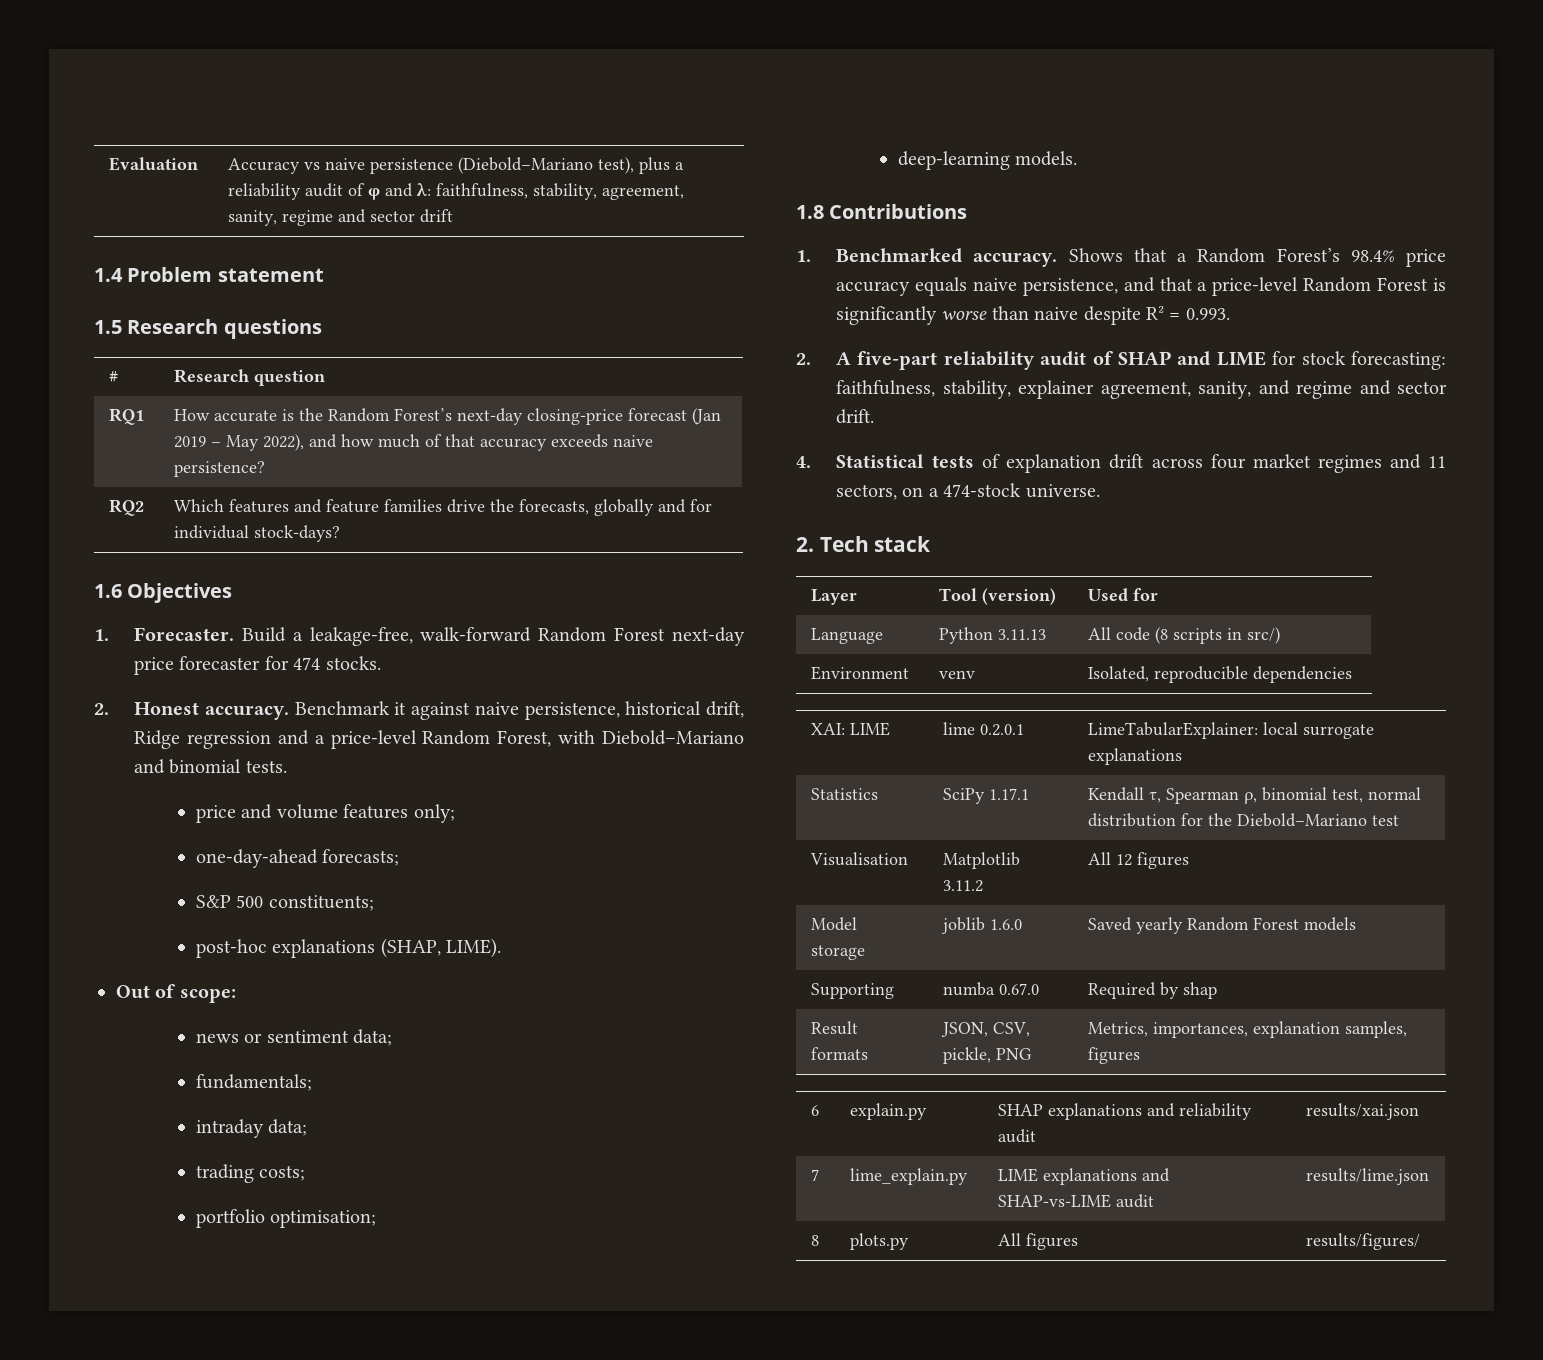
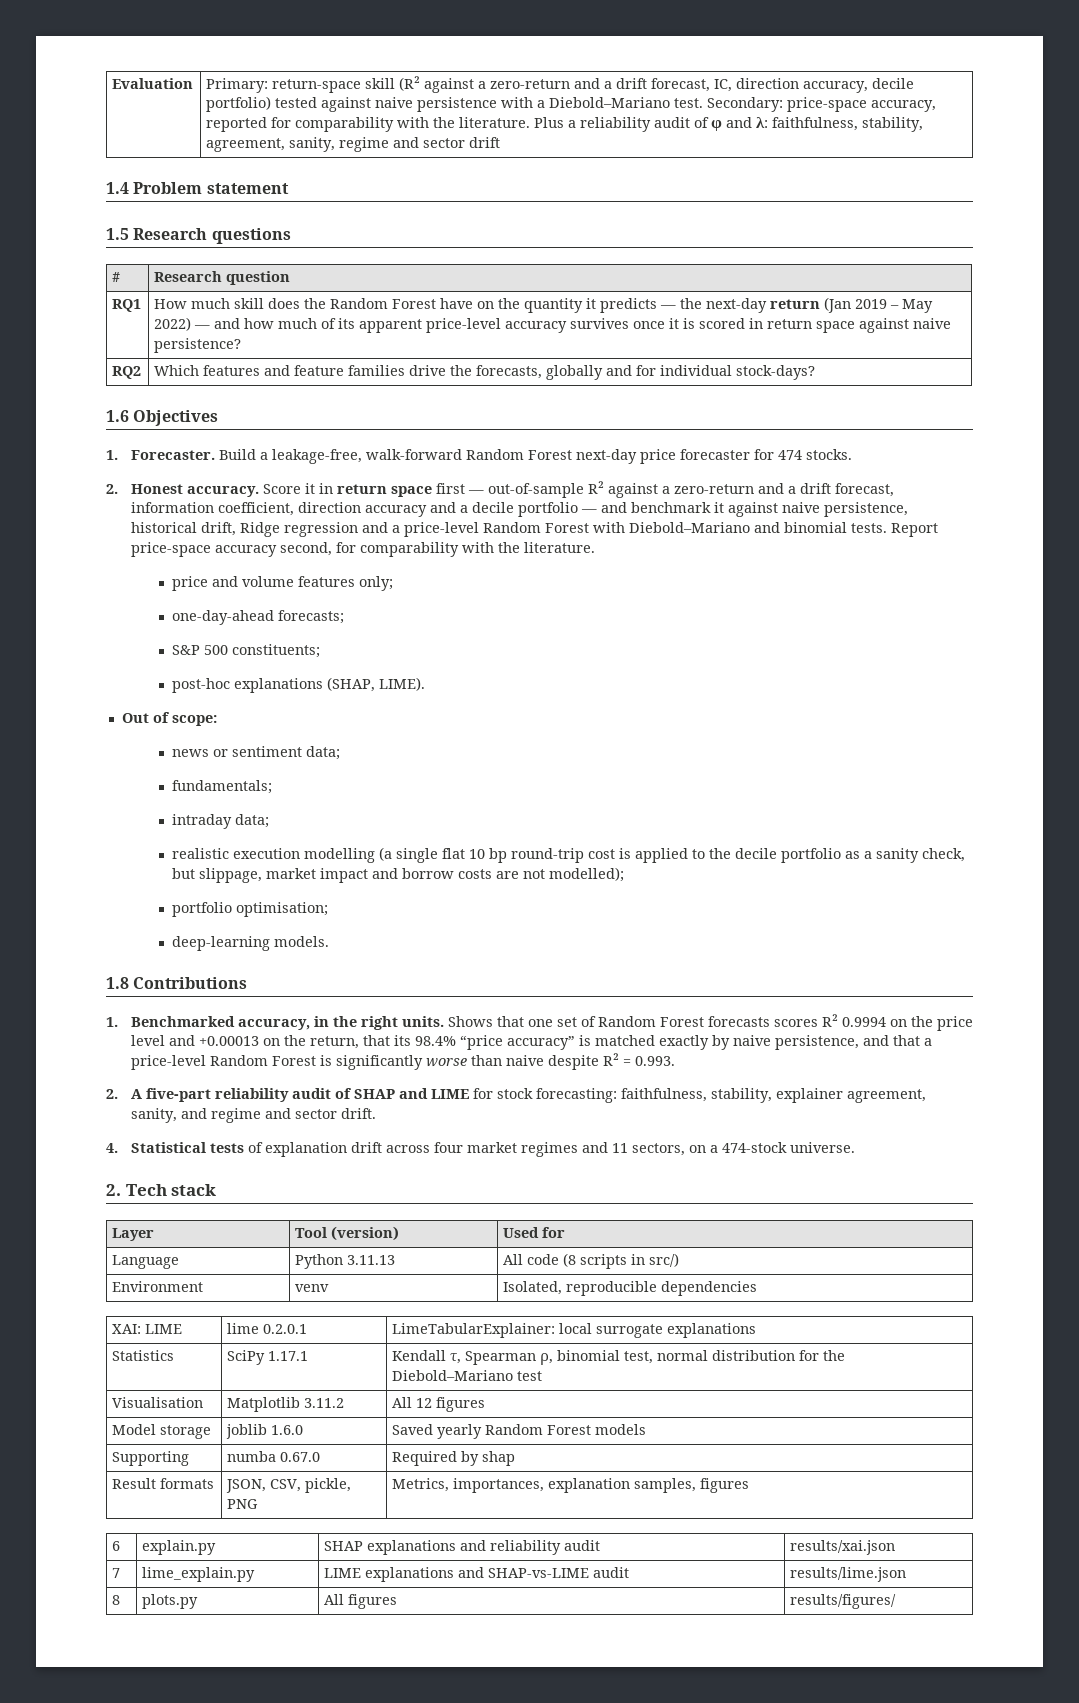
[227,157,670,174] Accuracy vs naive persistence (Diebold–Mariano test), plus -> [206,76,915,93] [206,96,937,112] [206,117,565,132] Primary: return-space skill (R² against a zero-return and a drift forecast, IC, direction accuracy, decile portfolio) tested against naive persistence with a Diebold–Mariano test. Secondary: price-space accuracy, reported for comparability with the literature. Plus
[213,408,687,425] accurate is the Random Forest’s next-day closing-price forecast -> [191,298,821,313] much skill does the Random Forest have on the quantity it predicts — the next-day return
[262,434,304,451] 2022), -> [154,317,211,331] 2022) —
[444,434,608,451] that accuracy exceeds -> [338,318,910,333] its apparent price-level accuracy survives once it is scored in return space against
[294,701,390,715] Benchmark -> [262,481,894,498] [130,502,711,517] Score it in return space first — out-of-sample R² against a zero-return and a drift forecast, information coefficient, direction accuracy and a decile portfolio — and benchmark
[497,730,552,747] Forest, -> [544,523,589,533] Forest
(287, 766) none -> [890,523,938,537] [130,542,595,557] Report price-space accuracy second, for comparability with the literature.
[195,1164,306,1183] trading costs; -> [171,847,965,863] [171,867,624,883] realistic execution modelling (a single flat 10 bp round-trip cost is applied to the decile portfolio as a sanity check, but slippage, market impact and borrow costs are not modelled);
[973,248,1446,267] [835,277,967,296] accuracy. Shows that a Random Forest’s 98.4% price accuracy equals -> [237,1014,973,1031] [130,1035,730,1050] accuracy, in the right units. Shows that one set of Random Forest forecasts scores R² 0.9994 on the price level and +0.00013 on the return, that its 98.4% “price accuracy” is matched exactly by

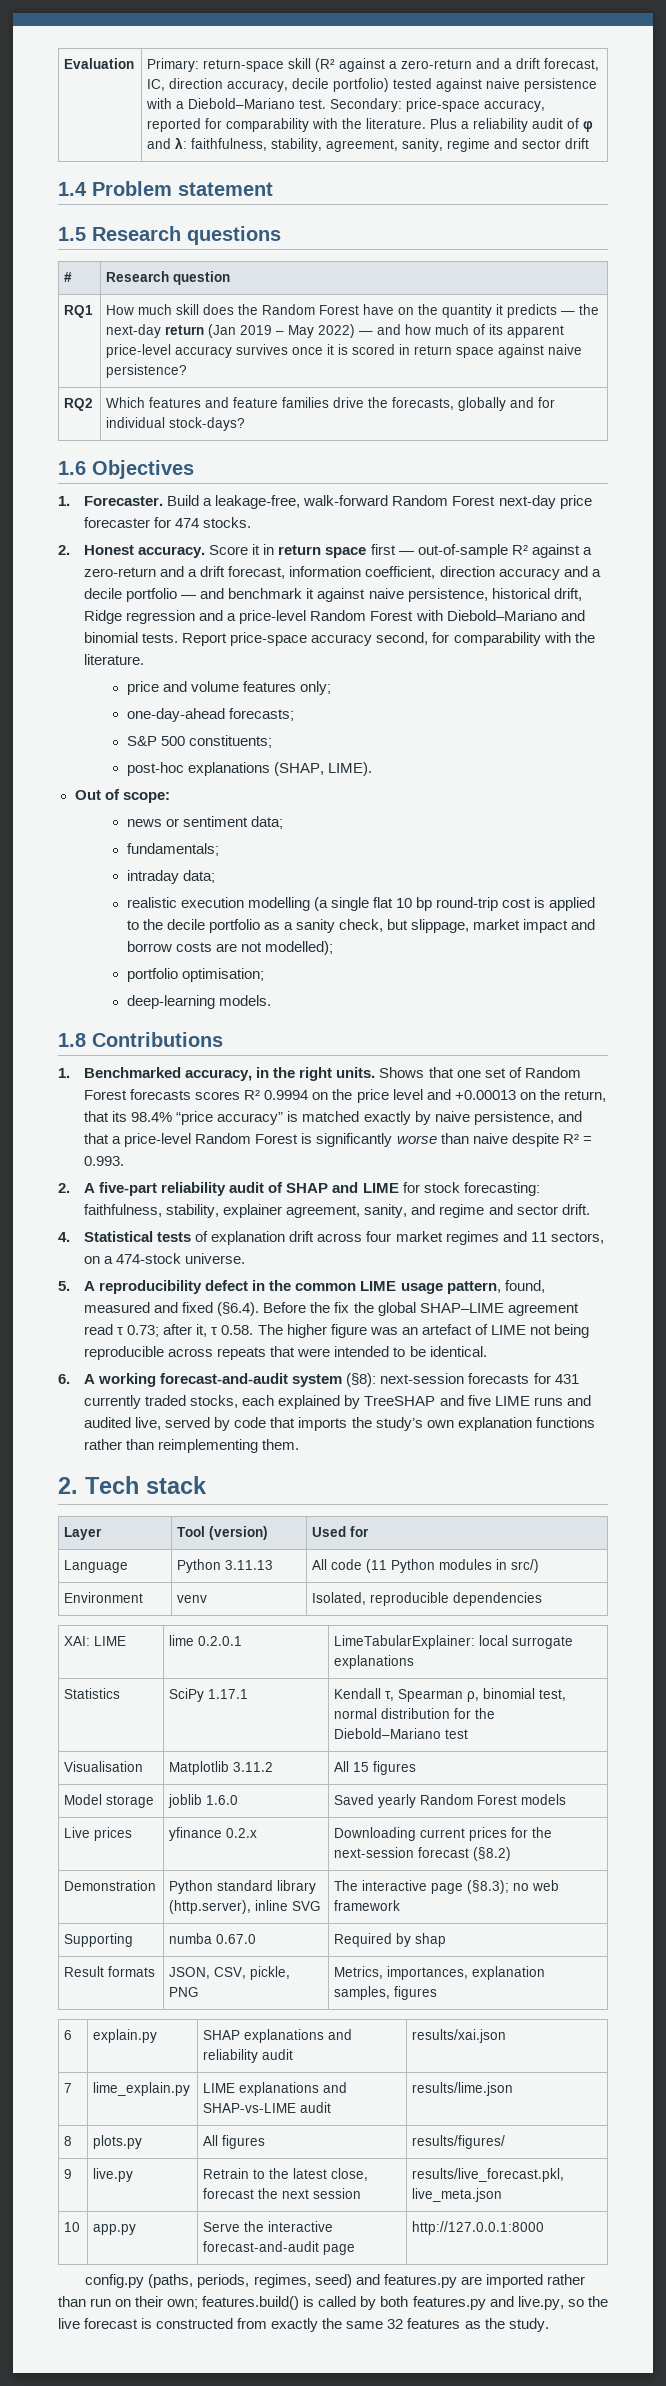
(855, 1147) none -> [58,1280,545,1294] [84,1302,579,1316] [84,1324,589,1338] [84,1346,487,1360] [58,1373,579,1387] [84,1395,591,1409] [84,1417,595,1431] [84,1439,300,1453] // 5. A reproducibility defect in the common LIME usage pattern, found, measured and fixed (§6.4). Before the fix the global SHAP–LIME agreement read τ 0.73; after it, τ 0.58. The higher figure was an artefact of LIME not being reproducible across repeats that were intended to be identical. // 6. A working forecast-and-audit system (§8): next-session forecasts for 431 currently traded stocks, each explained by TreeSHAP and five LIME runs and audited live, served by code that imports the study’s own explanation functions rather than reimplementing them.
[563,1253,628,1269] (8 scripts -> [366,1559,493,1573] (11 Python modules
[416,1398,433,1408] 12 -> [353,1762,370,1772] 15
(647, 1429) none -> [64,1827,133,1841] [169,1827,258,1841] [334,1827,553,1841] [334,1847,512,1861] [64,1880,157,1891] [169,1880,317,1894] [169,1900,322,1914] [334,1880,560,1894] [334,1900,401,1911] // Live prices | yfinance 0.2.x | Downloading current prices for the next-session forecast (§8.2) // Demonstration | Python standard library (http.server), inline SVG | The interactive page (§8.3); no web framework
(897, 1601) none -> [64,2169,73,2179] [93,2168,134,2182] [203,2168,369,2181] [203,2188,362,2199] [412,2168,565,2182] [412,2188,503,2202] [64,2222,81,2232] [93,2224,137,2235] [203,2221,334,2232] [203,2241,356,2255] [412,2221,545,2235] [85,2274,585,2288] [58,2296,608,2310] [58,2318,549,2332] // 9 | live.py | Retrain to the latest close, forecast the next session | results/live_forecast.pkl, live_meta.json // 10 | app.py | Serve the interactive forecast-and-audit page | http://127.0.0.1:8000 // config.py (paths, periods, regimes, seed) and features.py are imported rather than run on their own; features.build() is called by both features.py and live.py, so the live forecast is constructed from exactly the same 32 features as the study.

